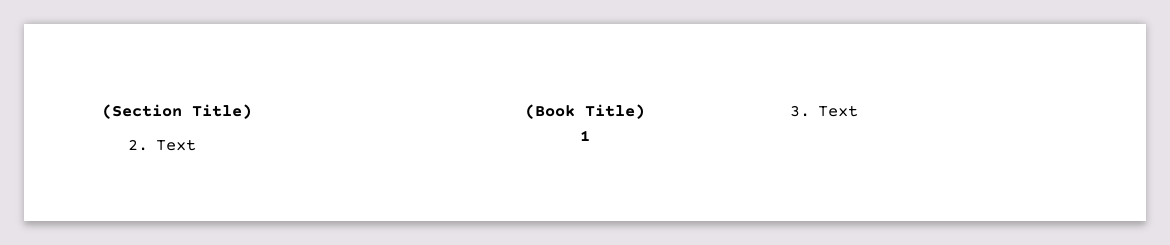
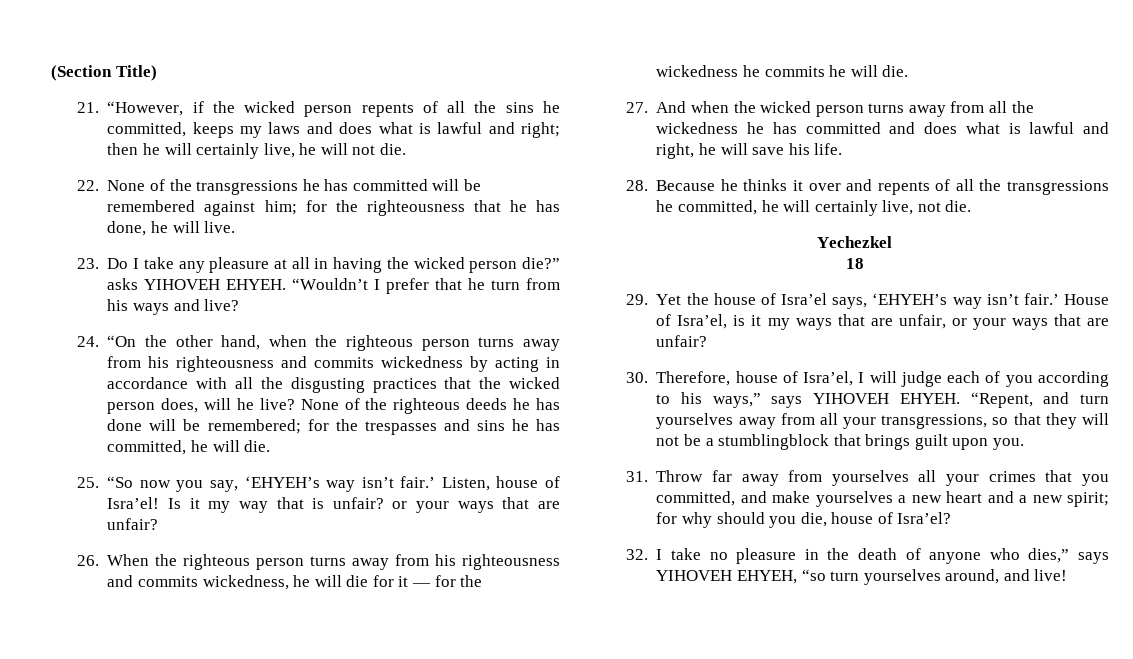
[127,139,197,151] [525,104,645,119] [580,130,590,141] [789,105,859,117] 2. Text // (Book Title) // 1 // 3. Text -> [76,101,561,117] [107,122,560,138] [107,143,407,159] [76,179,482,195] [107,200,560,216] [107,221,236,236] [76,257,560,273] [107,278,560,294] [107,299,240,315] [76,335,561,351] [107,356,560,372] [107,377,560,393] [107,398,560,414] [107,419,561,435] [107,440,271,455] [76,476,561,492] [107,497,561,513] [107,518,159,530] [76,554,560,570] [107,575,483,590] [656,65,909,77] [625,101,1034,117] [656,122,1109,134] [656,143,843,159] [625,179,1109,195] [656,200,972,216] [817,236,892,248] [845,258,864,269] [625,293,1109,309] [656,314,1109,330] [656,335,708,347] [625,371,1109,387] [656,392,1109,408] [656,413,1109,429] [656,434,1025,450] [625,470,1109,486] [656,491,1109,507] [656,512,952,528] [625,548,1110,564] [656,569,1068,585] 21. “However, if the wicked person repents of all the sins he committed, keeps my laws and does what is lawful and right; then he will certainly live, he will not die. // 22. None of the transgressions he has committed will be remembered against him; for the righteousness that he has done, he will live. // 23. Do I take any pleasure at all in having the wicked person die?” asks YIHOVEH EHYEH. “Wouldn’t I prefer that he turn from his ways and live? // 24. “On the other hand, when the righteous person turns away from his righteousness and commits wickedness by acting in accordance with all the disgusting practices that the wicked person does, will he live? None of the righteous deeds he has done will be remembered; for the trespasses and sins he has committed, he will die. // 25. “So now you say, ‘EHYEH’s way isn’t fair.’ Listen, house of Isra’el! Is it my way that is unfair? or your ways that are unfair? // 26. When the righteous person turns away from his righteousness and commits wickedness, he will die for it — for the wickedness he commits he will die. // 27. And when the wicked person turns away from all the wickedness he has committed and does what is lawful and right, he will save his life. // 28. Because he thinks it over and repents of all the transgressions he committed, he will certainly live, not die. // Yechezkel // 18 // 29. Yet the house of Isra’el says, ‘EHYEH’s way isn’t fair.’ House of Isra’el, is it my ways that are unfair, or your ways that are unfair? // 30. Therefore, house of Isra’el, I will judge each of you according to his ways,” says YIHOVEH EHYEH. “Repent, and turn yourselves away from all your transgressions, so that they will not be a stumblingblock that brings guilt upon you. // 31. Throw far away from yourselves all your crimes that you committed, and make yourselves a new heart and a new spirit; for why should you die, house of Isra’el? // 32. I take no pleasure in the death of anyone who dies,” says YIHOVEH EHYEH, “so turn yourselves around, and live!

